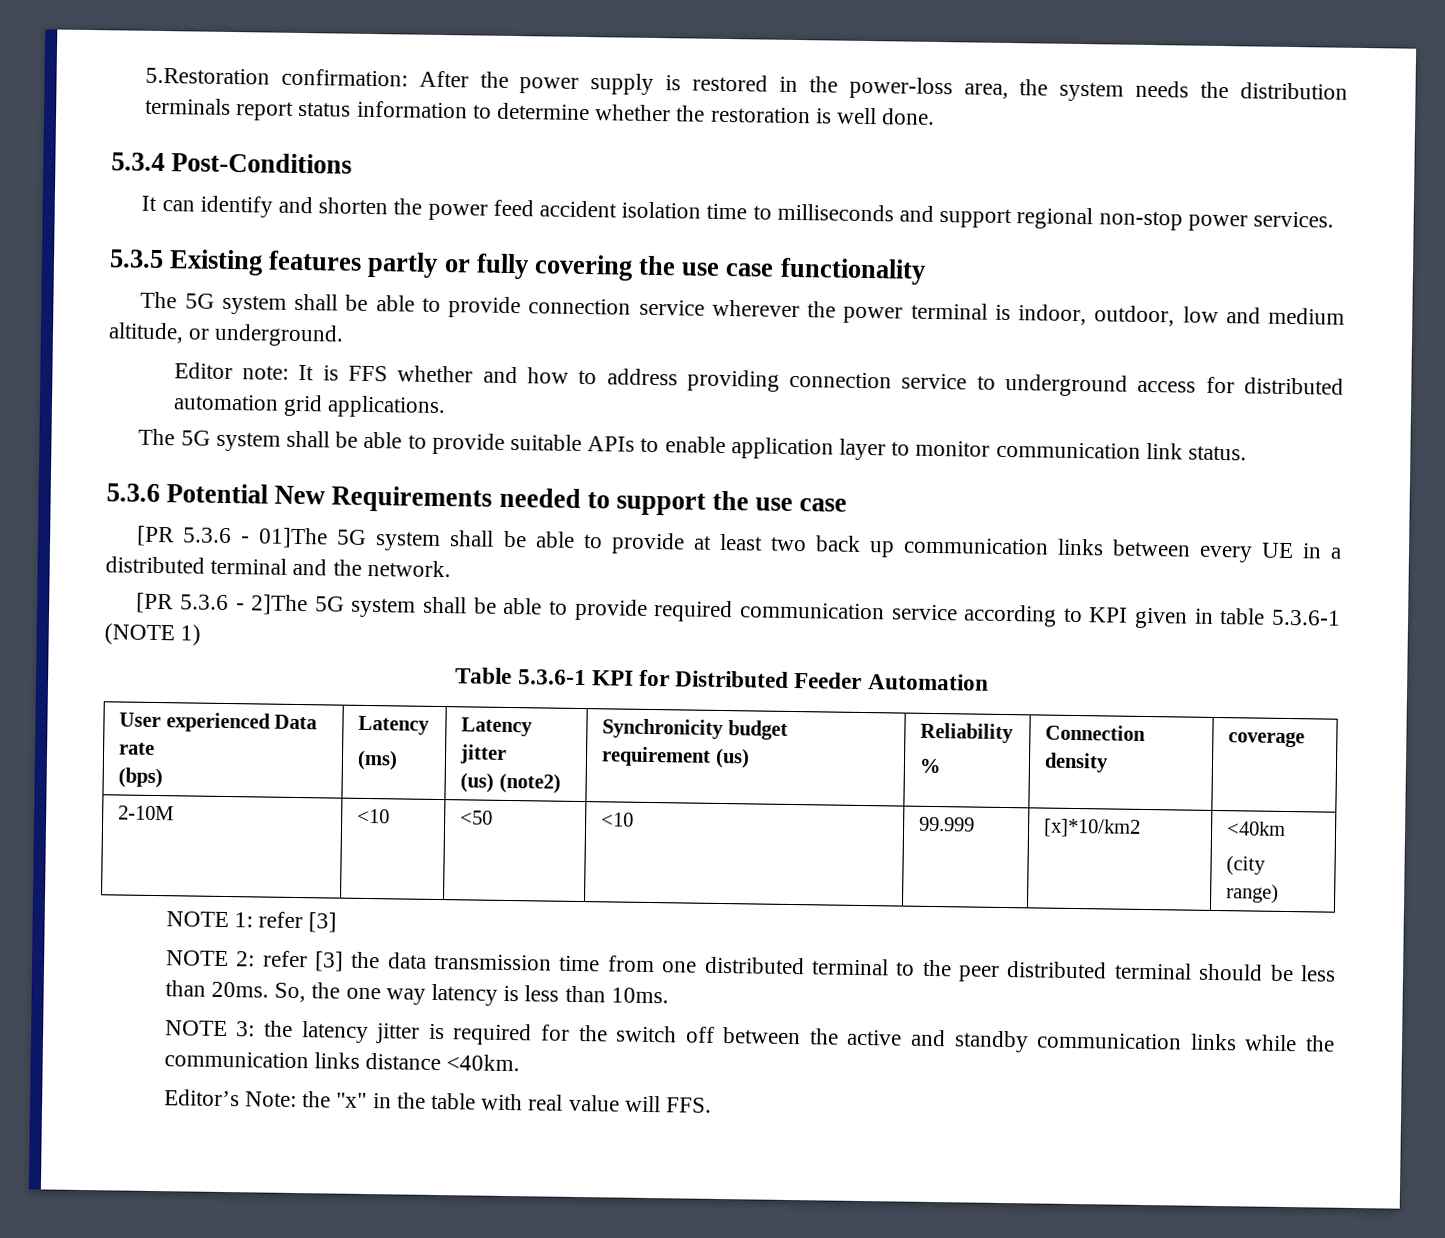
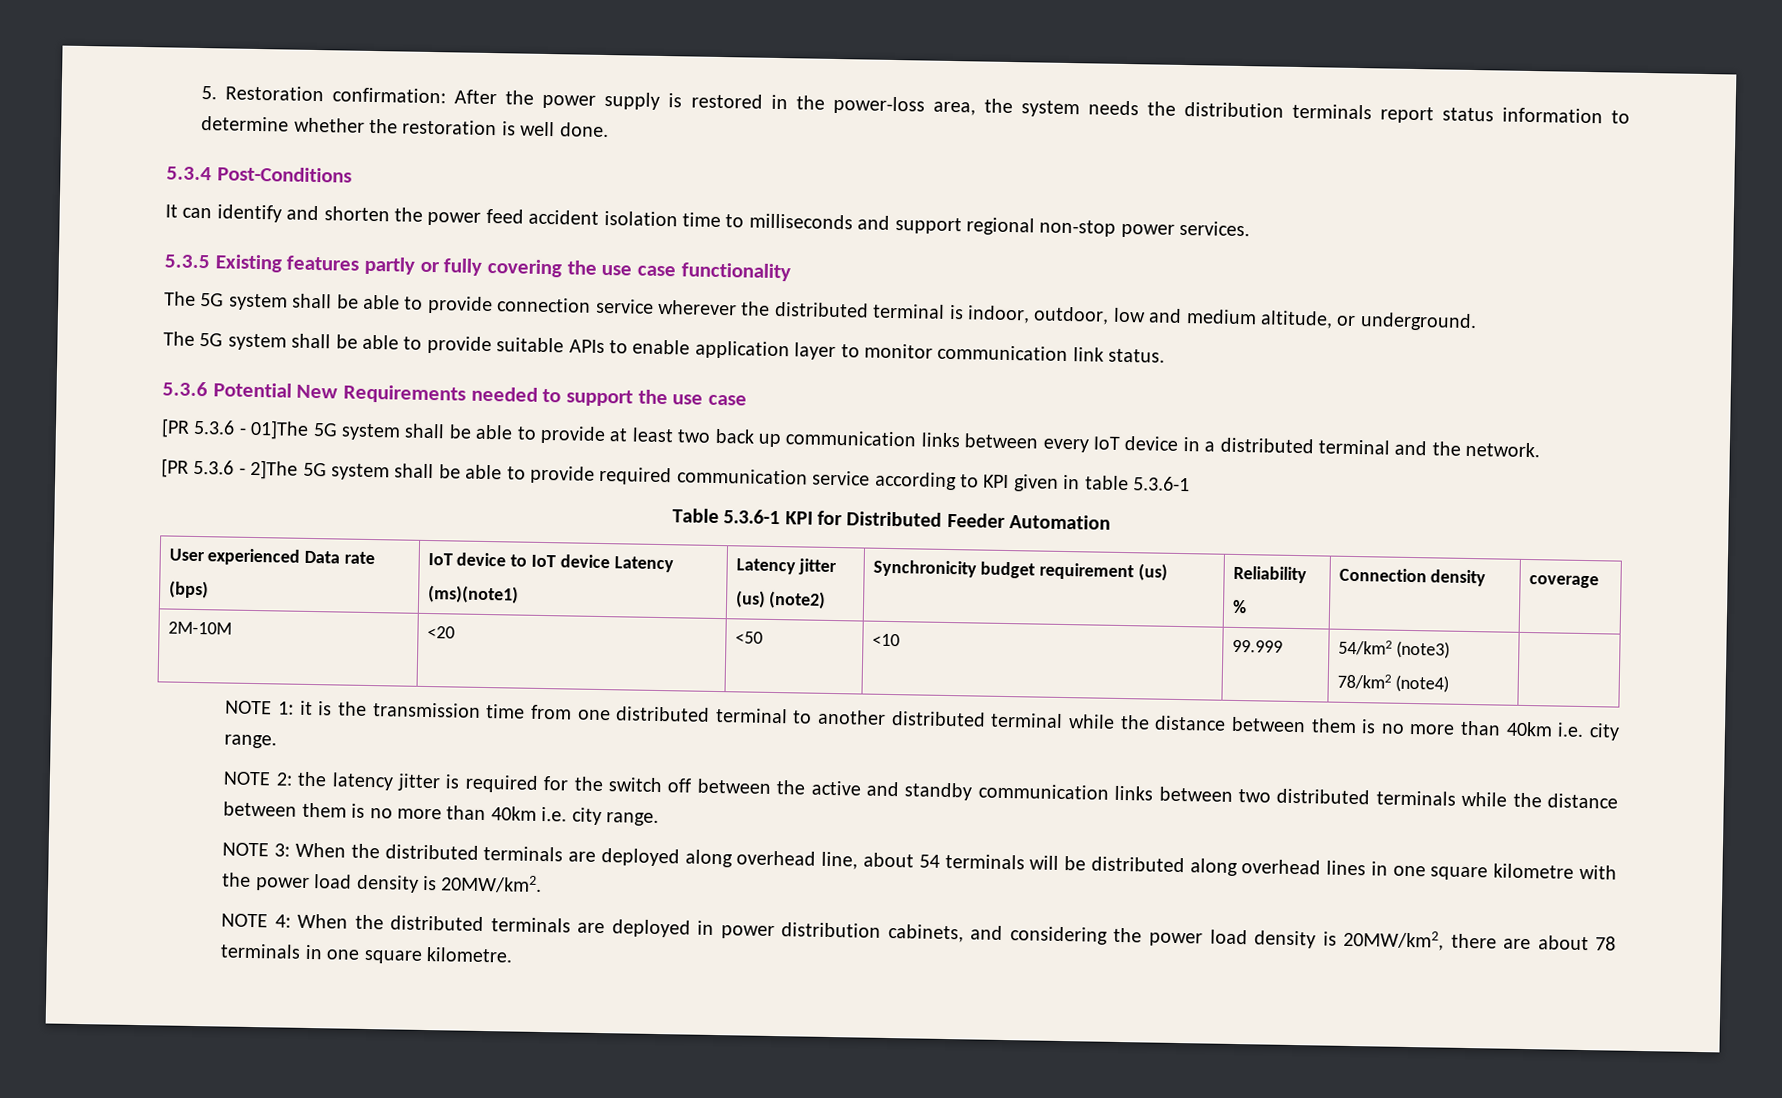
[144,67,270,85] 5.Restoration -> [201,85,325,102] 5. Restoration
[843,306,904,324] power -> [774,301,869,318] distributed
[173,362,1344,397] [172,394,447,419] // Editor note: It is FFS whether and how to address providing connection service to underground access for distributed automation grid applications. -> (1477, 322) none
[1260,542,1294,559] UE -> [1092,436,1179,451] IoT device
[104,623,202,646] (NOTE 1) -> (1190, 484) none
(163, 778) none -> [427,552,611,569] IoT device to IoT device
[356,749,398,771] (ms) -> [427,584,519,604] (ms)(note1)
[117,805,174,821] [356,808,390,824] 2-10M | <10 -> [167,621,232,635] [426,625,455,639] 2M-10M | <20
[1042,818,1141,838] [1225,821,1286,836] [1225,855,1266,876] [1225,883,1279,904] [165,911,338,933] [165,950,427,972] [x]*10/km2 | <40km // (city range) // NOTE 1: refer [3] // NOTE 2: refer [3] the data -> [1337,639,1451,659] [1336,673,1450,693] [225,700,368,716] 54/km2 (note3) // 78/km2 (note4) | // NOTE 1: it is the
[921,959,1337,982] [164,980,669,1006] [164,1020,256,1037] the peer distributed terminal should be less than 20ms. So, the one way latency is less than 10ms. // NOTE 3: -> [817,709,1621,741] [224,734,278,749] [223,771,293,786] another distributed terminal while the distance between them is no more than 40km i.e. city range. // NOTE 2:
[1244,1034,1336,1052] [163,1051,521,1072] [163,1089,713,1113] while the communication links distance <40km. // Editor’s Note: the "x" in the table with real value will FFS. -> [1158,786,1618,809] [223,801,660,827] [222,842,1617,881] [222,872,543,894] [221,913,1617,951] [220,943,514,964] between two distributed terminals while the distance between them is no more than 40km i.e. city range. // NOTE 3: When the distributed terminals are deployed along overhead line, about 54 terminals will be distributed along overhead lines in one square kilometre with the power load density is 20MW/km2. // NOTE 4: When the distributed terminals are deployed in power distribution cabinets, and considering the power load density is 20MW/km2, there are about 78 terminals in one square kilometre.

